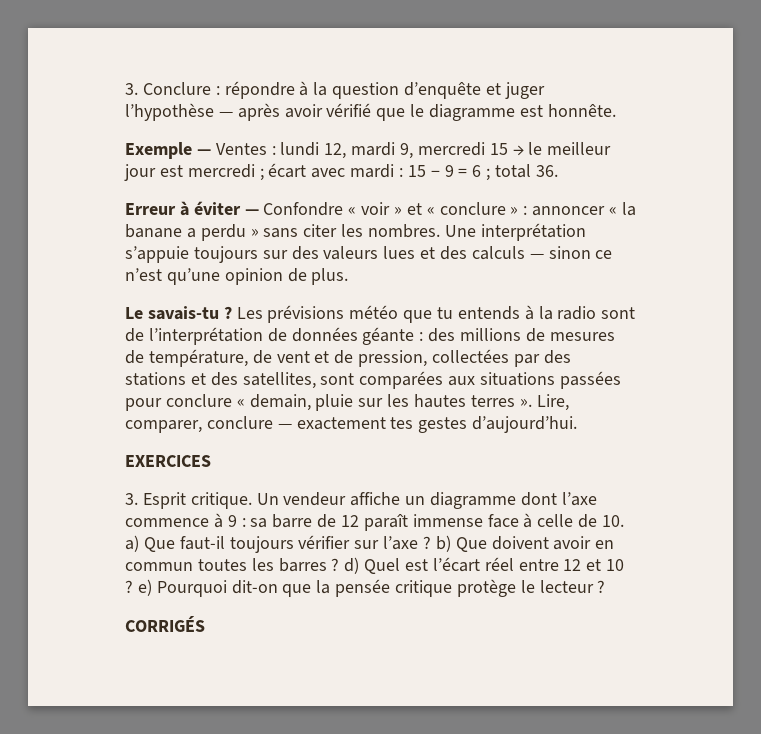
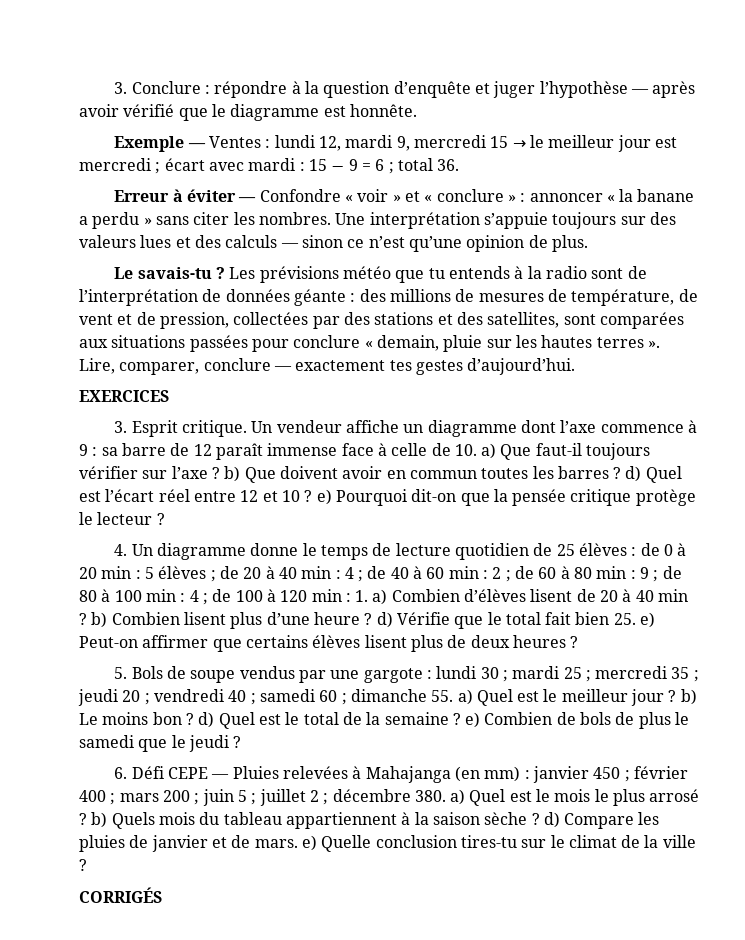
(606, 586) none -> [114,543,687,560] [79,566,682,582] [79,589,689,605] [79,612,656,629] [79,635,579,652] [114,666,699,683] [78,689,697,706] [79,712,690,729] [79,735,242,752] [114,766,688,783] [79,789,700,806] [79,812,660,829] [79,835,696,852] [79,859,87,871] // 4. Un diagramme donne le temps de lecture quotidien de 25 élèves : de 0 à 20 min : 5 élèves ; de 20 à 40 min : 4 ; de 40 à 60 min : 2 ; de 60 à 80 min : 9 ; de 80 à 100 min : 4 ; de 100 à 120 min : 1. a) Combien d’élèves lisent de 20 à 40 min ? b) Combien lisent plus d’une heure ? d) Vérifie que le total fait bien 25. e) Peut-on affirmer que certains élèves lisent plus de deux heures ? // 5. Bols de soupe vendus par une gargote : lundi 30 ; mardi 25 ; mercredi 35 ; jeudi 20 ; vendredi 40 ; samedi 60 ; dimanche 55. a) Quel est le meilleur jour ? b) Le moins bon ? d) Quel est le total de la semaine ? e) Combien de bols de plus le samedi que le jeudi ? // 6. Défi CEPE — Pluies relevées à Mahajanga (en mm) : janvier 450 ; février 400 ; mars 200 ; juin 5 ; juillet 2 ; décembre 380. a) Quel est le mois le plus arrosé ? b) Quels mois du tableau appartiennent à la saison sèche ? d) Compare les pluies de janvier et de mars. e) Quelle conclusion tires-tu sur le climat de la ville ?

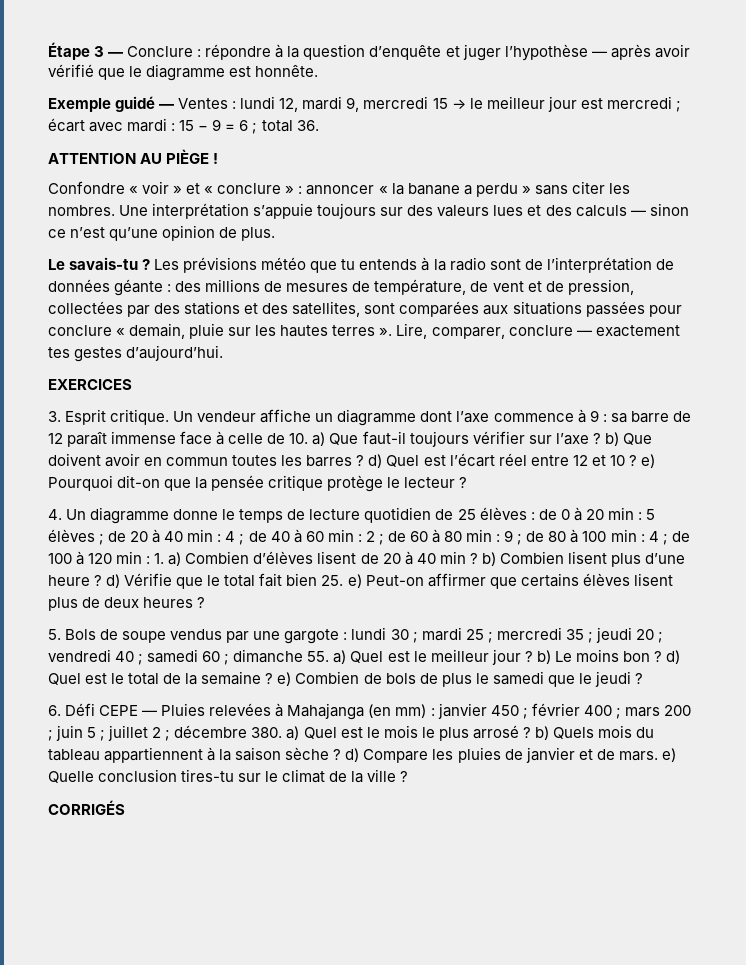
[114,82,128,94] 3. -> [48,42,124,60] Étape 3 —
(185, 144) none -> [115,96,156,112] guidé
[114,189,257,202] Erreur à éviter — -> [48,149,219,164] ATTENTION AU PIÈGE ! //

